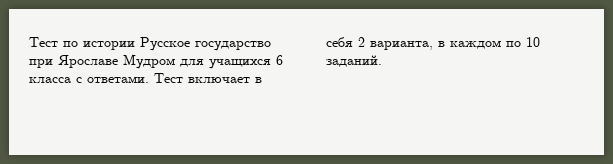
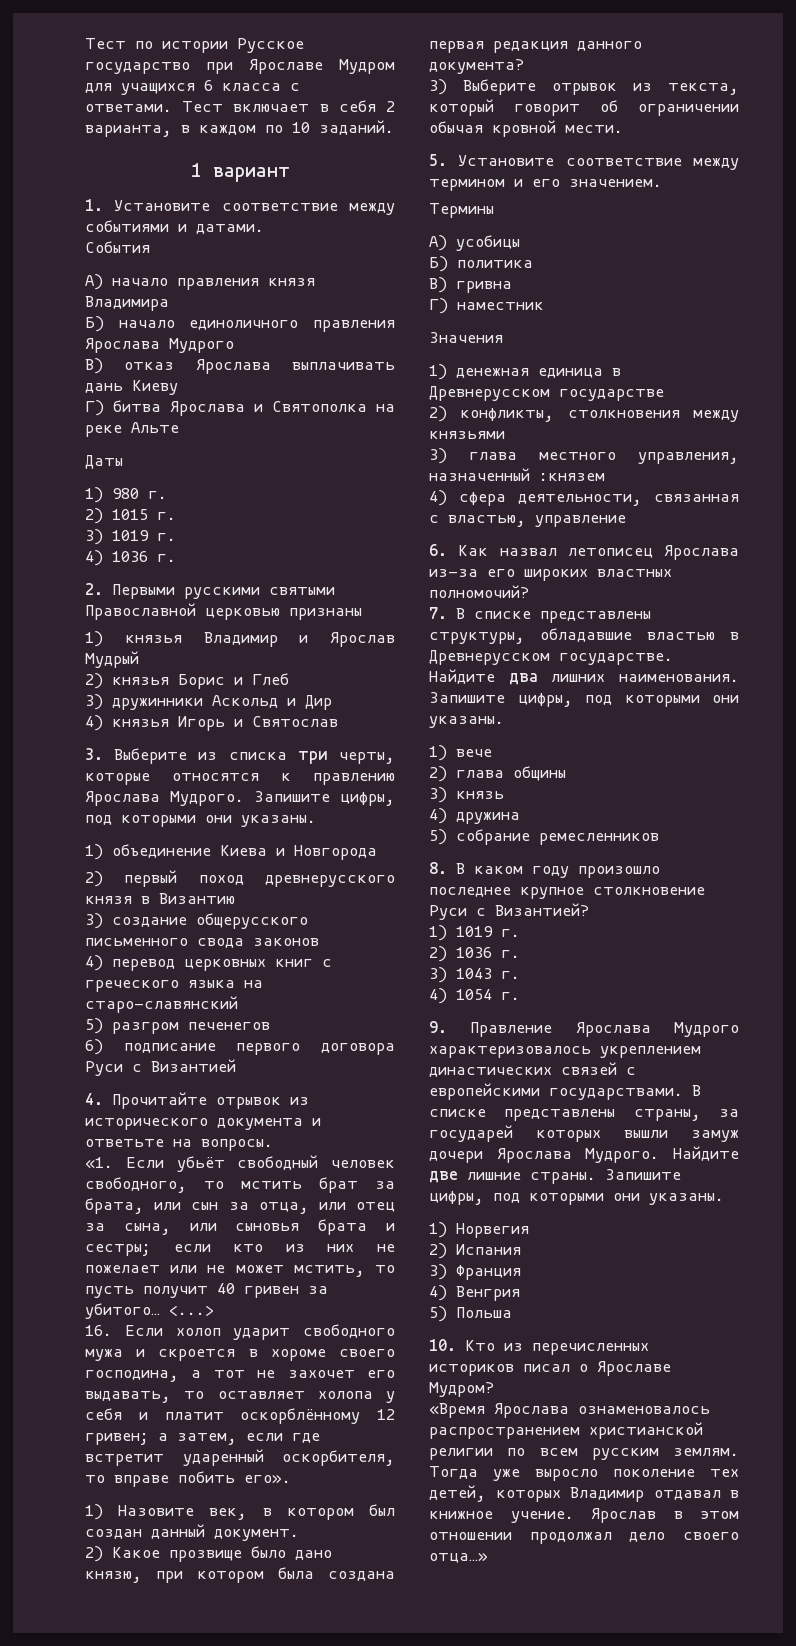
(382, 61) none -> [190,163,290,182] [85,199,395,215] [85,220,264,234] [85,241,150,253] [85,274,315,290] [85,296,169,311] [85,316,395,332] [85,338,234,353] [85,358,395,374] [85,380,178,395] [85,400,395,416] [85,422,179,437] [85,455,123,469] [85,487,167,503] [85,508,176,524] [85,529,176,545] [85,550,176,566] [85,583,335,599] [85,603,362,620] [85,631,395,647] [85,651,139,668] [85,673,289,689] [85,694,332,710] [85,715,338,731] [85,748,395,764] [85,773,395,785] [85,791,395,806] [85,815,316,827] [85,844,377,860] [85,870,395,887] [85,893,235,904] [85,913,308,929] [85,938,319,948] [85,955,332,971] [85,980,263,992] [85,996,238,1013] [85,1018,270,1034] [85,1039,395,1055] [85,1059,236,1076] [85,1092,309,1109] [85,1118,321,1130] [85,1139,273,1151] [85,1155,395,1172] [85,1177,395,1193] [85,1198,395,1214] [85,1219,396,1235] [85,1244,395,1256] [85,1265,395,1277] [85,1283,328,1298] [85,1303,214,1319] [85,1324,395,1340] [85,1349,395,1361] [85,1370,395,1382] [85,1391,395,1403] [85,1408,395,1424] [85,1433,320,1445] [85,1449,395,1466] [85,1471,291,1487] [85,1504,395,1520] [85,1524,299,1541] [85,1546,332,1562] [85,1567,395,1583] [429,41,642,53] [429,59,524,74] [429,79,739,95] [429,99,739,116] [429,120,623,137] [429,154,739,170] [429,179,662,191] [429,203,494,218] [429,235,520,251] [429,256,533,272] [429,277,512,293] [429,298,544,314] [429,332,503,343] [429,364,621,380] [429,386,664,401] [429,406,739,422] [429,431,505,439] [429,448,739,464] [429,468,605,481] [429,490,739,506] [429,515,626,527] [429,544,739,560] [429,569,672,581] [429,585,529,599] [429,607,651,623] [429,628,739,644] [429,650,673,665] [429,669,739,685] [429,692,739,707] [429,716,504,728] [429,745,492,761] [429,766,566,782] [429,787,504,803] [429,808,520,824] [429,829,659,845] [429,862,660,878] [429,887,705,899] [429,903,589,920] [429,925,520,941] [429,946,520,962] [429,967,520,983] [429,988,520,1004] [429,1021,739,1037] [429,1046,701,1058] [429,1062,636,1077] [429,1083,701,1100] [429,1109,739,1121] [429,1125,739,1142] [429,1146,739,1163] [429,1169,681,1184] [429,1191,724,1205] [429,1222,529,1238] [429,1243,521,1259] [429,1264,521,1280] [429,1285,520,1301] [429,1306,512,1322] [429,1339,649,1355] [429,1361,671,1376] [429,1382,494,1397] [429,1403,710,1418] [429,1422,703,1439] [429,1448,739,1460] [429,1466,739,1481] [429,1485,739,1502] [429,1508,739,1523] [429,1532,739,1544] [429,1553,488,1563] // 1 вариант // 1. Установите соответствие между событиями и датами. // События // А) начало правления князя Владимира // Б) начало единоличного правления Ярослава Мудрого // В) отказ Ярослава выплачивать дань Киеву // Г) битва Ярослава и Святополка на реке Альте // Даты // 1) 980 г. // 2) 1015 г. // 3) 1019 г. // 4) 1036 г. // 2. Первыми русскими святыми Православной церковью признаны // 1) князья Владимир и Ярослав Мудрый // 2) князья Борис и Глеб // 3) дружинники Аскольд и Дир // 4) князья Игорь и Святослав // 3. Выберите из списка три черты, которые относятся к правлению Ярослава Мудрого. Запишите цифры, под которыми они указаны. // 1) объединение Киева и Новгорода // 2) первый поход древнерусского князя в Византию // 3) создание общерусского письменного свода законов // 4) перевод церковных книг с греческого языка на старо-славянский // 5) разгром печенегов // 6) подписание первого договора Руси с Византией // 4. Прочитайте отрывок из исторического документа и ответьте на вопросы. // «1. Если убьёт свободный человек свободного, то мстить брат за брата, или сын за отца, или отец за сына, или сыновья брата и сестры; если кто из них не пожелает или не может мстить, то пусть получит 40 гривен за убитого… <...> // 16. Если холоп ударит свободного мужа и скроется в хороме своего господина, а тот не захочет его выдавать, то оставляет холопа у себя и платит оскорблённому 12 гривен; а затем, если где встретит ударенный оскорбителя, то вправе побить его». // 1) Назовите век, в котором был создан данный документ. // 2) Какое прозвище было дано князю, при котором была создана первая редакция данного документа? // 3) Выберите отрывок из текста, который говорит об ограничении обычая кровной мести. // 5. Установите соответствие между термином и его значением. // Термины // А) усобицы // Б) политика // В) гривна // Г) наместник // Значения // 1) денежная единица в Древнерусском государстве // 2) конфликты, столкновения между князьями // 3) глава местного управления, назначенный :князем // 4) сфера деятельности, связанная с властью, управление // 6. Как назвал летописец Ярослава из-за его широких властных полномочий? // 7. В списке представлены структуры, обладавшие властью в Древнерусском государстве. Найдите два лишних наименования. Запишите цифры, под которыми они указаны. // 1) вече // 2) глава общины // 3) князь // 4) дружина // 5) собрание ремесленников // 8. В каком году произошло последнее крупное столкновение Руси с Византией? // 1) 1019 г. // 2) 1036 г. // 3) 1043 г. // 4) 1054 г. // 9. Правление Ярослава Мудрого характеризовалось укреплением династических связей с европейскими государствами. В списке представлены страны, за государей которых вышли замуж дочери Ярослава Мудрого. Найдите две лишние страны. Запишите цифры, под которыми они указаны. // 1) Норвегия // 2) Испания // 3) Франция // 4) Венгрия // 5) Польша // 10. Кто из перечисленных историков писал о Ярославе Мудром? // «Время Ярослава ознаменовалось распространением христианской религии по всем русским землям. Тогда уже выросло поколение тех детей, которых Владимир отдавал в книжное учение. Ярослав в этом отношении продолжал дело своего отца…»

